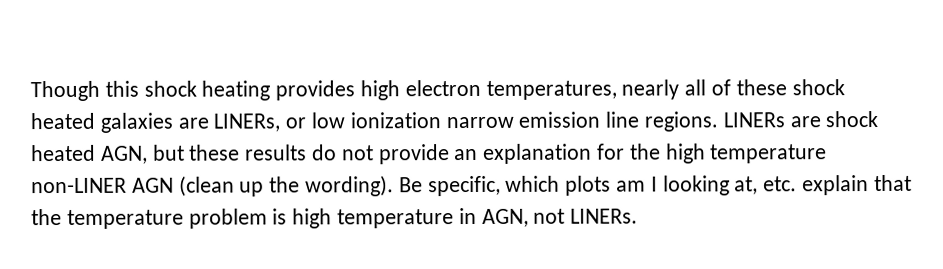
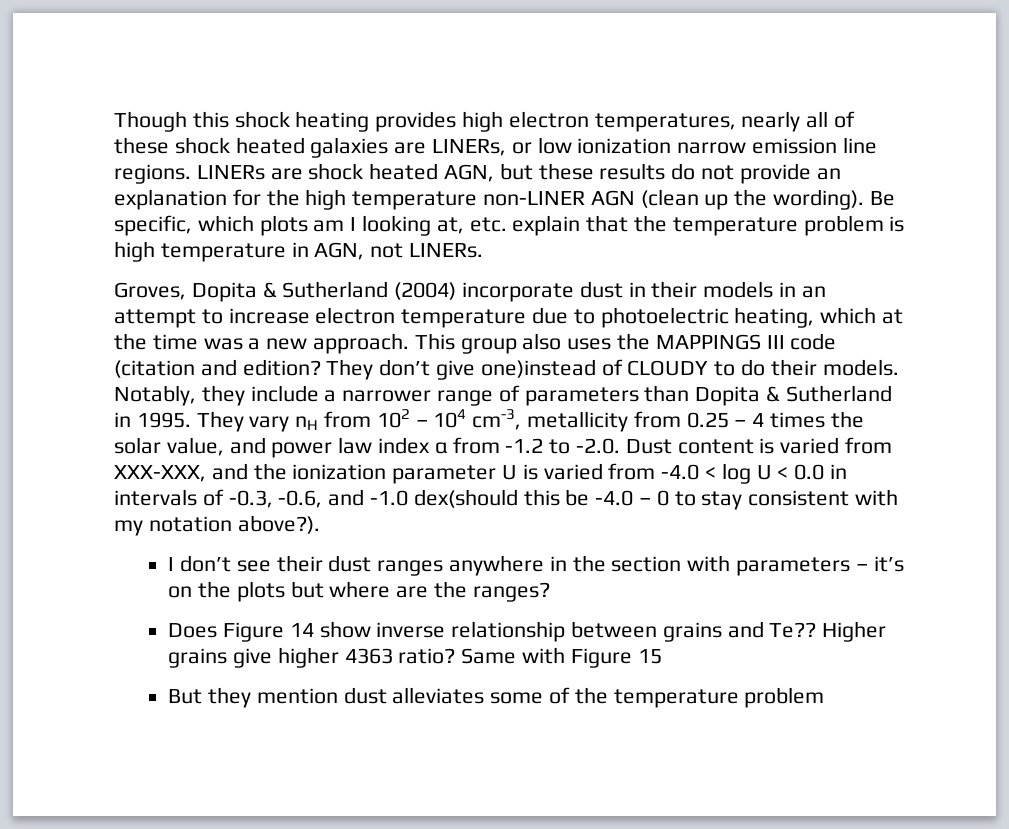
(639, 216) none -> [114,281,826,302] [114,307,904,328] [114,333,837,354] [114,359,899,380] [114,385,892,406] [114,409,864,432] [114,437,893,458] [114,463,848,484] [114,489,899,510] [114,515,320,536] [168,555,904,576] [168,581,550,602] [168,621,887,642] [168,647,662,668] [168,687,825,708] // Groves, Dopita & Sutherland (2004) incorporate dust in their models in an attempt to increase electron temperature due to photoelectric heating, which at the time was a new approach. This group also uses the MAPPINGS III code (citation and edition? They don’t give one)instead of CLOUDY to do their models. Notably, they include a narrower range of parameters than Dopita & Sutherland in 1995. They vary nH from 102 – 104 cm-3, metallicity from 0.25 – 4 times the solar value, and power law index α from -1.2 to -2.0. Dust content is varied from XXX-XXX, and the ionization parameter U is varied from -4.0 < log U < 0.0 in intervals of -0.3, -0.6, and -1.0 dex(should this be -4.0 – 0 to stay consistent with my notation above?). // I don’t see their dust ranges anywhere in the section with parameters – it’s on the plots but where are the ranges? // Does Figure 14 show inverse relationship between grains and Te?? Higher grains give higher 4363 ratio? Same with Figure 15 // But they mention dust alleviates some of the temperature problem

